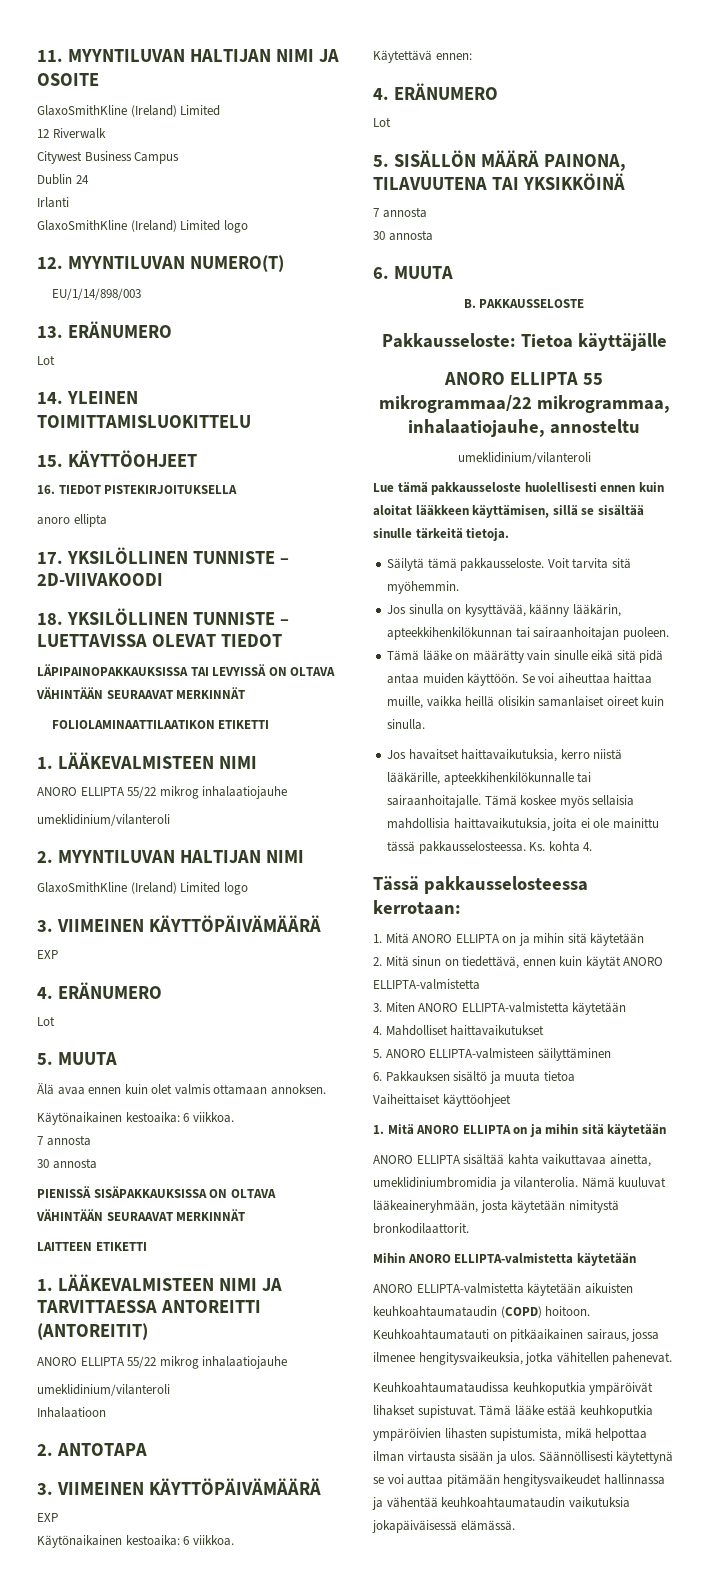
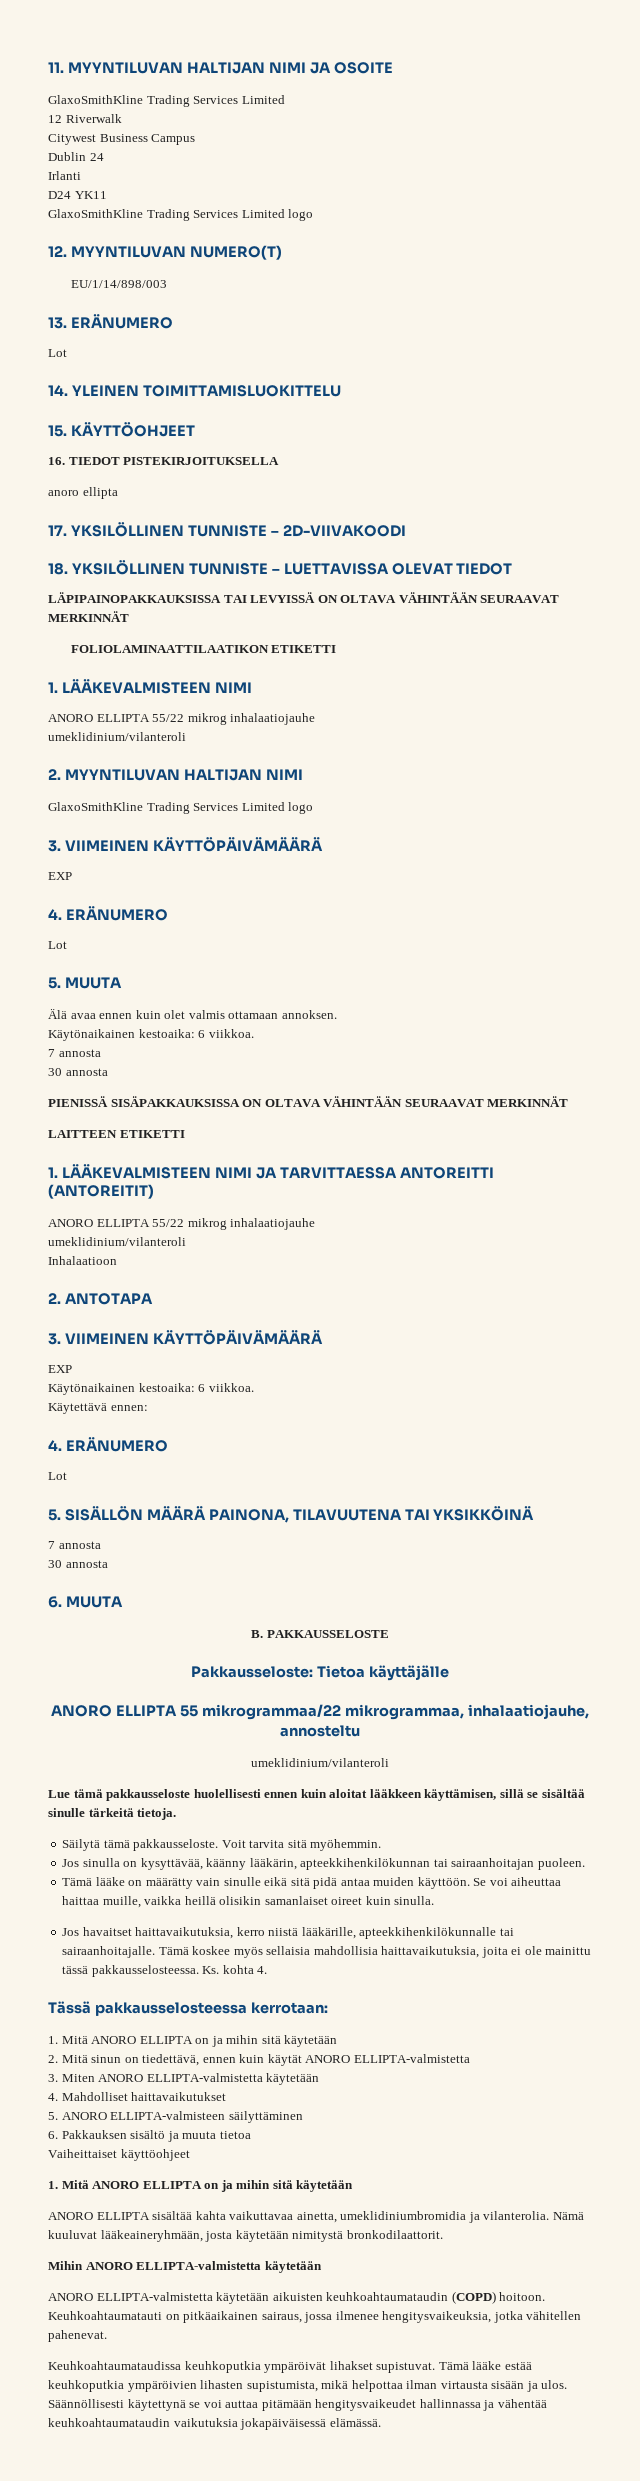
[130,105,177,117] (Ireland) -> [146,95,239,107] Trading Services
[37,220,177,232] // GlaxoSmithKline (Ireland) -> [48,191,107,199] [48,209,239,221] // D24 YK11 // GlaxoSmithKline Trading Services
[130,882,177,894] (Ireland) -> [146,802,239,814] Trading Services

